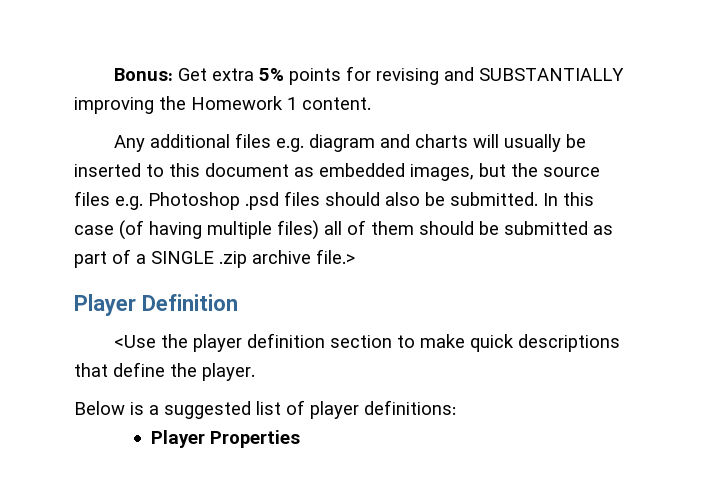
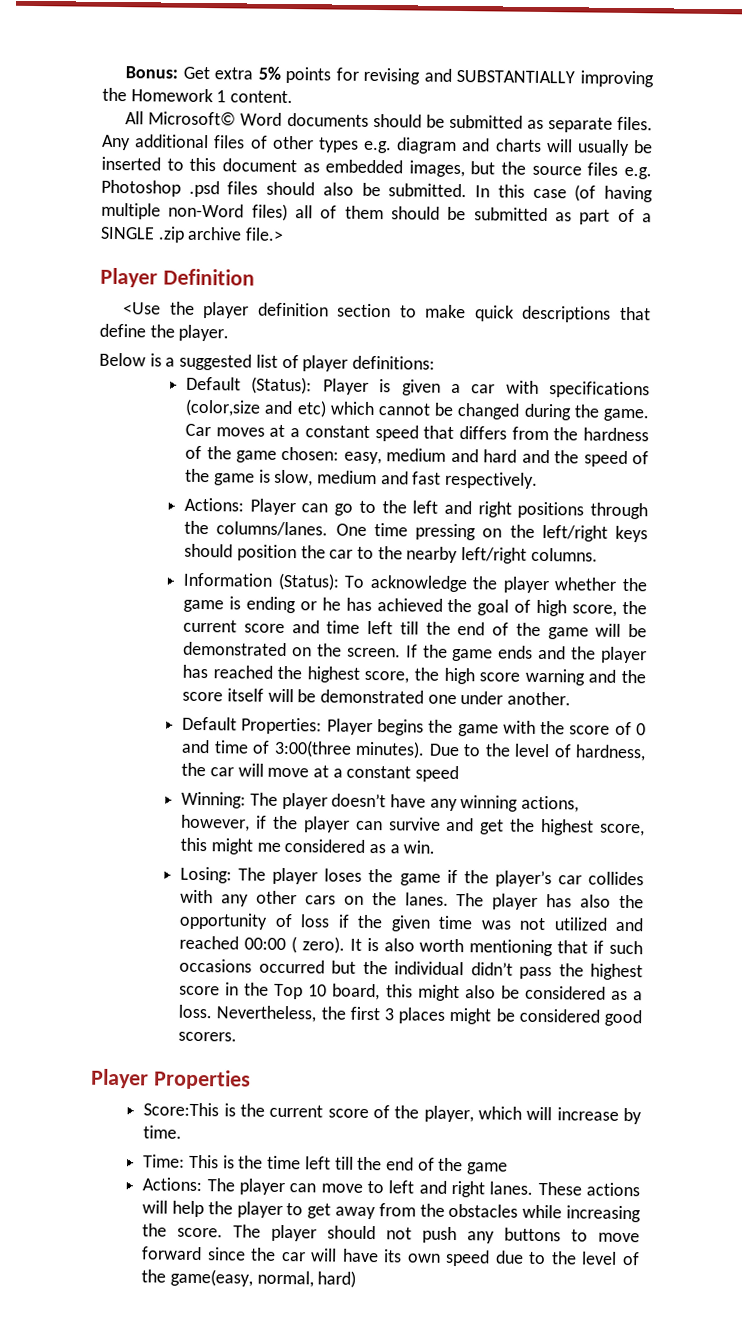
[113,133,271,152] Any additional files -> [125,111,653,133] [101,134,359,153] All Microsoft© Word documents should be submitted as separate files. Any additional files of other types
(272, 230) none -> [168,203,245,218] non-Word
[150,430,300,448] Player Properties -> [186,376,651,399] [185,398,649,422] [185,423,649,442] [185,445,649,467] [185,468,539,489] [184,497,648,520] [184,520,649,543] [184,543,598,564] [183,572,647,594] [183,596,647,617] [183,619,647,640] [183,641,647,664] [182,664,646,686] [182,688,572,706] [182,716,647,737] [181,739,646,762] [181,762,460,783] [181,791,580,813] [181,814,645,837] [180,837,436,855] [180,866,644,888] [180,889,644,910] [179,912,644,932] [179,935,644,957] [179,958,643,981] [179,982,643,1002] [178,1004,642,1027] [178,1031,238,1042] [90,1068,251,1090] [143,1102,643,1125] [143,1125,183,1139] [143,1154,509,1175] [142,1177,641,1198] [142,1200,641,1223] [142,1223,640,1244] [141,1246,640,1267] [141,1268,357,1288] Default (Status): Player is given a car with specifications (color,size and etc) which cannot be changed during the game. Car moves at a constant speed that differs from the hardness of the game chosen: easy, medium and hard and the speed of the game is slow, medium and fast respectively. // Actions: Player can go to the left and right positions through the columns/lanes. One time pressing on the left/right keys should position the car to the nearby left/right columns. // Information (Status): To acknowledge the player whether the game is ending or he has achieved the goal of high score, the current score and time left till the end of the game will be demonstrated on the screen. If the game ends and the player has reached the highest score, the high score warning and the score itself will be demonstrated one under another. // Default Properties: Player begins the game with the score of 0 and time of 3:00(three minutes). Due to the level of hardness, the car will move at a constant speed // Winning: The player doesn’t have any winning actions, however, if the player can survive and get the highest score, this might me considered as a win. // Losing: The player loses the game if the player’s car collides with any other cars on the lanes. The player has also the opportunity of loss if the given time was not utilized and reached 00:00 ( zero). It is also worth mentioning that if such occasions occurred but the individual didn’t pass the highest score in the Top 10 board, this might also be considered as a loss. Nevertheless, the first 3 places might be considered good scorers. // Player Properties // Score:This is the current score of the player, which will increase by time. // Time: This is the time left till the end of the game // Actions: The player can move to left and right lanes. These actions will help the player to get away from the obstacles while increasing the score. The player should not push any buttons to move forward since the car will have its own speed due to the level of the game(easy, normal, hard)

